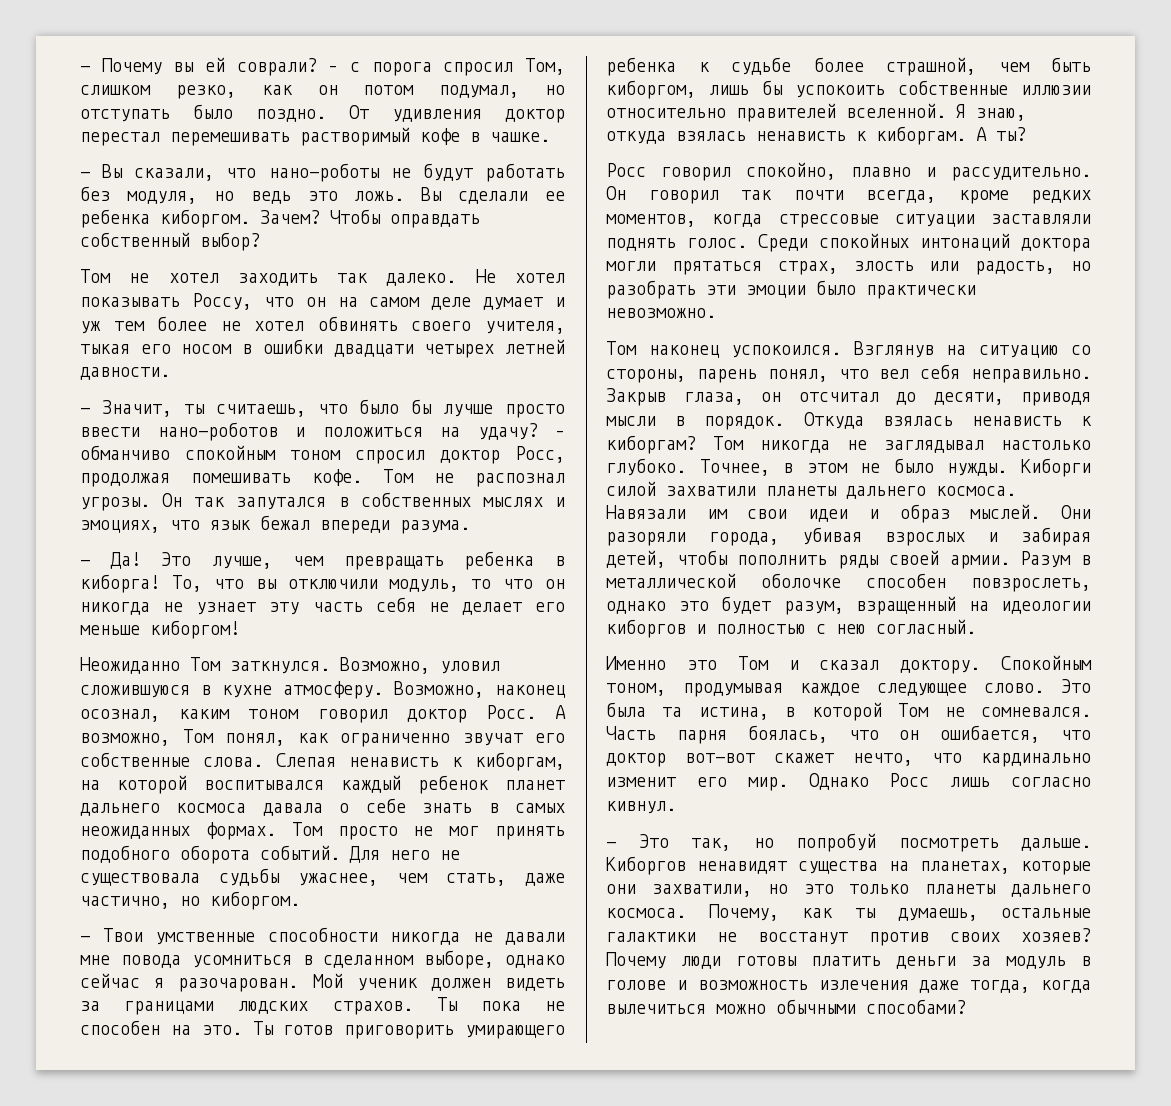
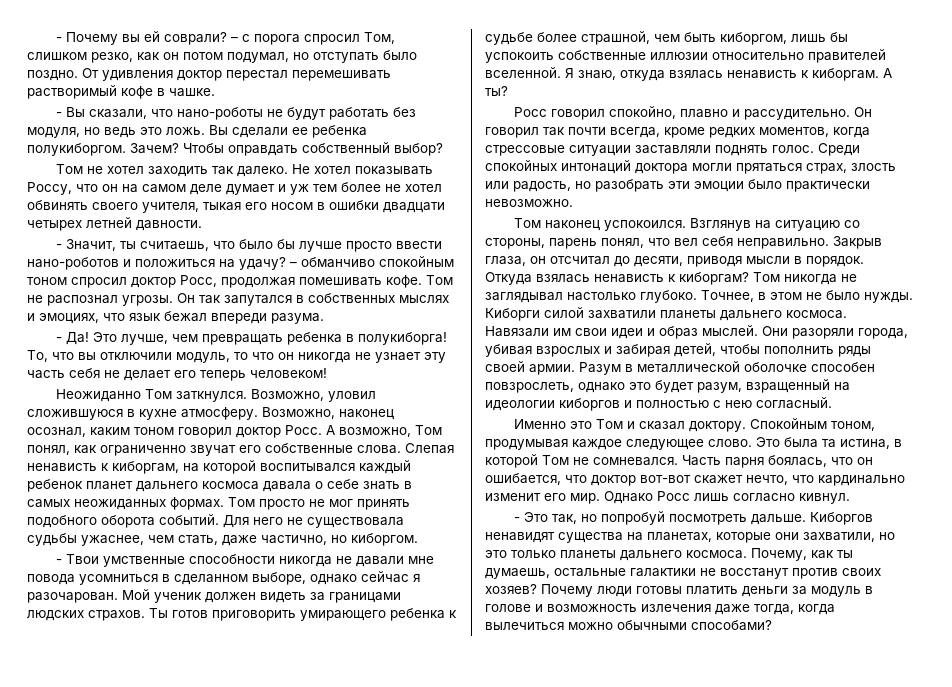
[160,209,250,228] киборгом. -> [27,143,126,156] полукиборгом.
[80,574,160,593] киборга! -> [357,332,447,345] полукиборга!
[80,620,240,639] меньше киборгом! -> [200,368,327,381] теперь человеком!
[480,1001,565,1011] [80,1020,274,1035] пока не способен на это. Ты -> (168, 613) none

